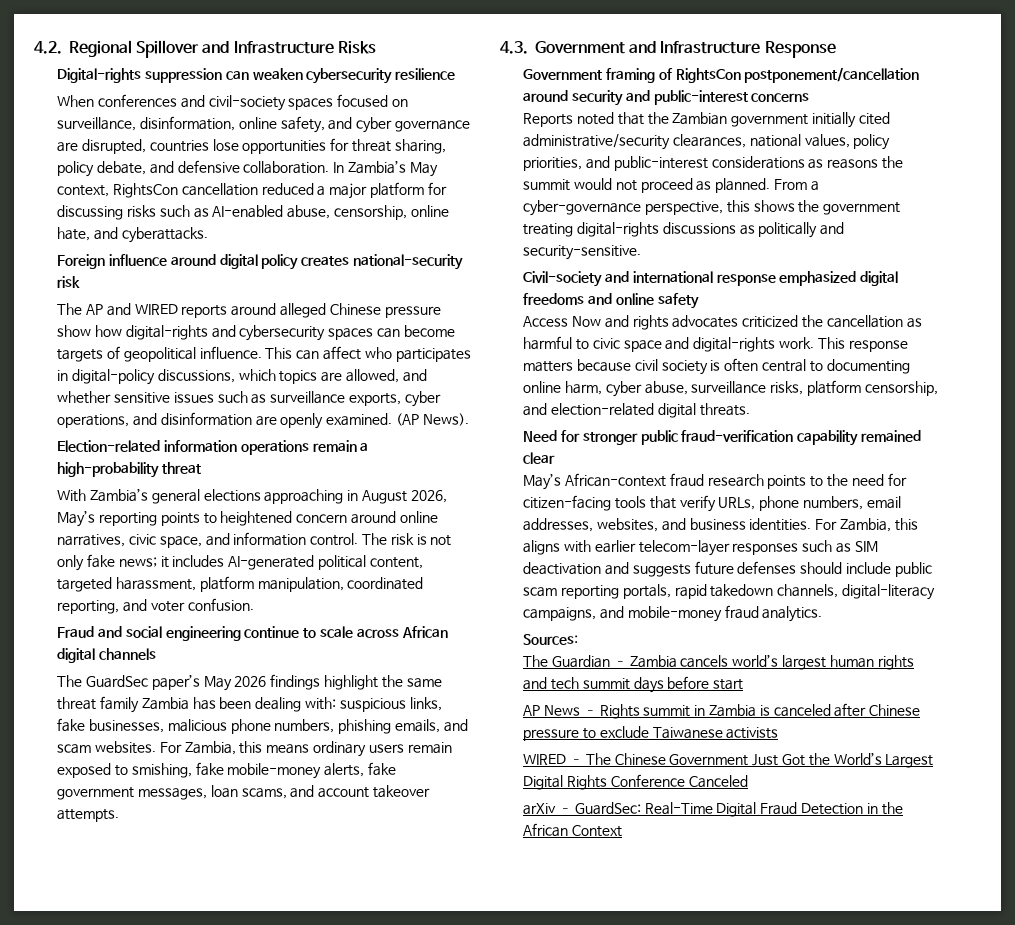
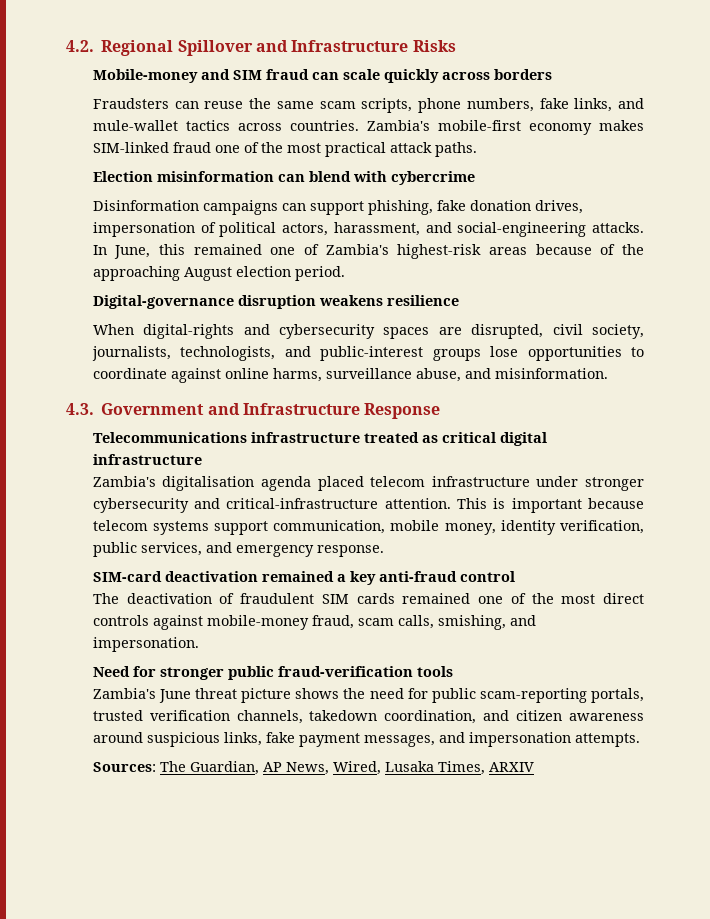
[57,68,456,84] [57,94,408,111] [57,116,470,133] [57,138,446,154] [57,160,438,177] [57,182,447,199] [57,205,449,220] [57,227,208,243] [57,254,463,270] [57,276,81,288] [57,303,441,318] [57,325,455,341] [57,346,471,362] [57,369,427,385] [57,391,441,407] [57,412,469,429] [57,440,369,455] [57,462,202,478] [57,488,447,504] [57,510,438,527] [57,532,452,548] [57,554,423,571] [57,576,424,592] [57,598,254,614] [57,626,448,641] [57,648,157,663] [57,674,442,691] [57,696,442,713] [57,718,468,734] [57,741,452,757] [57,762,396,779] [57,785,430,800] [57,809,120,822] Digital-rights suppression can weaken cybersecurity resilience // When conferences and civil-society spaces focused on surveillance, disinformation, online safety, and cyber governance are disrupted, countries lose opportunities for threat sharing, policy debate, and defensive collaboration. In Zambia’s May context, RightsCon cancellation reduced a major platform for discussing risks such as AI-enabled abuse, censorship, online hate, and cyberattacks. // Foreign influence around digital policy creates national-security risk // The AP and WIRED reports around alleged Chinese pressure show how digital-rights and cybersecurity spaces can become targets of geopolitical influence. This can affect who participates in digital-policy discussions, which topics are allowed, and whether sensitive issues such as surveillance exports, cyber operations, and disinformation are openly examined. (AP News). // Election-related information operations remain a high-probability threat // With Zambia’s general elections approaching in August 2026, May’s reporting points to heightened concern around online narratives, civic space, and information control. The risk is not only fake news; it includes AI-generated political content, targeted harassment, platform manipulation, coordinated reporting, and voter confusion. // Fraud and social engineering continue to scale across African digital channels // The GuardSec paper’s May 2026 findings highlight the same threat family Zambia has been dealing with: suspicious links, fake businesses, malicious phone numbers, phishing emails, and scam websites. For Zambia, this means ordinary users remain exposed to smishing, fake mobile-money alerts, fake government messages, loan scams, and account takeover attempts. -> [92,69,552,83] [92,98,645,113] [92,120,644,135] [92,142,477,157] [92,171,475,185] [92,200,583,215] [92,222,644,237] [92,244,644,259] [92,266,345,281] [92,295,459,309] [92,324,644,339] [91,346,645,361] [92,368,608,383] Mobile-money and SIM fraud can scale quickly across borders // Fraudsters can reuse the same scam scripts, phone numbers, fake links, and mule-wallet tactics across countries. Zambia's mobile-first economy makes SIM-linked fraud one of the most practical attack paths. // Election misinformation can blend with cybercrime // Disinformation campaigns can support phishing, fake donation drives, impersonation of political actors, harassment, and social-engineering attacks. In June, this remained one of Zambia's highest-risk areas because of the approaching August election period. // Digital-governance disruption weakens resilience // When digital-rights and cybersecurity spaces are disrupted, civil society, journalists, technologists, and public-interest groups lose opportunities to coordinate against online harms, surveillance abuse, and misinformation.
[523,67,920,83] [523,90,810,106] [523,112,890,128] [523,134,891,150] [523,156,903,171] [523,178,819,193] [523,200,901,216] [523,222,845,238] [523,245,642,260] [523,271,899,287] [523,293,699,309] [523,315,922,330] [523,336,908,352] [523,358,910,375] [523,380,938,397] [523,403,750,418] Government framing of RightsCon postponement/cancellation around security and public-interest concerns // Reports noted that the Zambian government initially cited administrative/security clearances, national values, policy priorities, and public-interest considerations as reasons the summit would not proceed as planned. From a cyber-governance perspective, this shows the government treating digital-rights discussions as politically and security-sensitive. // Civil-society and international response emphasized digital freedoms and online safety // Access Now and rights advocates criticized the cancellation as harmful to civic space and digital-rights work. This response matters because civil society is often central to documenting online harm, cyber abuse, surveillance risks, platform censorship, and election-related digital threats. -> [92,432,547,446] [92,454,202,465] [92,476,645,491] [92,498,644,513] [92,520,645,535] [92,542,384,557] [92,571,515,585] [92,593,645,604] [92,615,536,630] [92,637,199,652] Telecommunications infrastructure treated as critical digital infrastructure // Zambia's digitalisation agenda placed telecom infrastructure under stronger cybersecurity and critical-infrastructure attention. This is important because telecom systems support communication, mobile money, identity verification, public services, and emergency response. // SIM-card deactivation remained a key anti-fraud control // The deactivation of fraudulent SIM cards remained one of the most direct controls against mobile-money fraud, scam calls, smishing, and impersonation.
[797,430,921,446] [523,452,556,464] [523,473,907,490] [523,495,901,512] [523,518,918,532] [523,540,878,556] [523,561,932,577] [523,584,935,600] [523,605,823,622] [523,634,579,645] [523,654,914,670] [523,676,744,693] [523,703,921,719] [523,726,779,741] [523,752,934,768] [523,774,748,790] [523,802,903,817] [523,823,623,837] capability remained clear // May’s African-context fraud research points to the need for citizen-facing tools that verify URLs, phone numbers, email addresses, websites, and business identities. For Zambia, this aligns with earlier telecom-layer responses such as SIM deactivation and suggests future defenses should include public scam reporting portals, rapid takedown channels, digital-literacy campaigns, and mobile-money fraud analytics. // Sources: // The Guardian – Zambia cancels world’s largest human rights and tech summit days before start // AP News – Rights summit in Zambia is canceled after Chinese pressure to exclude Taiwanese activists // WIRED – The Chinese Government Just Got the World’s Largest Digital Rights Conference Canceled // arXiv – GuardSec: Real-Time Digital Fraud Detection in the African Context -> [416,666,453,677] [92,688,644,703] [92,710,645,724] [92,732,640,747] [92,761,534,775] tools // Zambia's June threat picture shows the need for public scam-reporting portals, trusted verification channels, takedown coordination, and citizen awareness around suspicious links, fake payment messages, and impersonation attempts. // Sources: The Guardian, AP News, Wired, Lusaka Times, ARXIV

